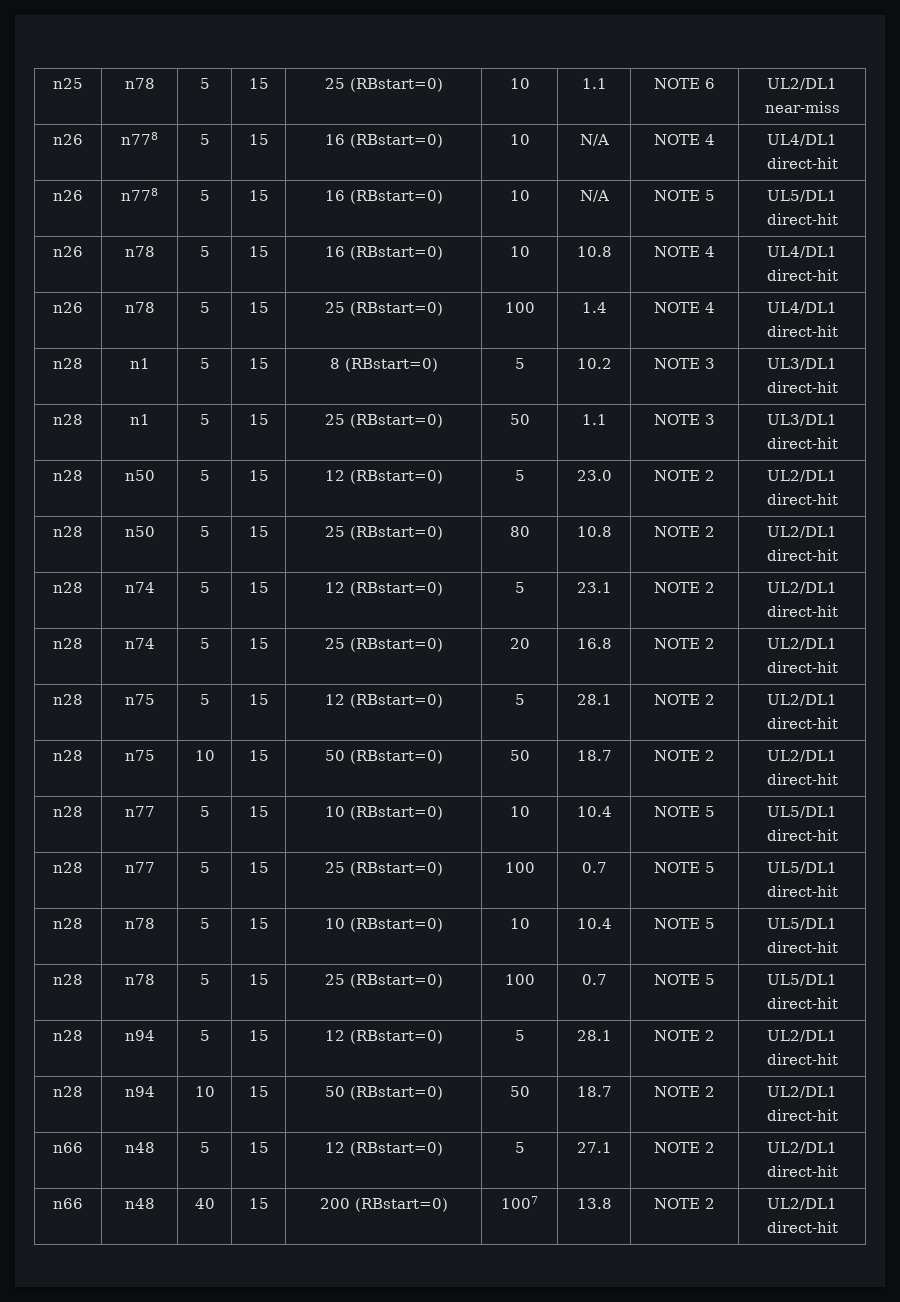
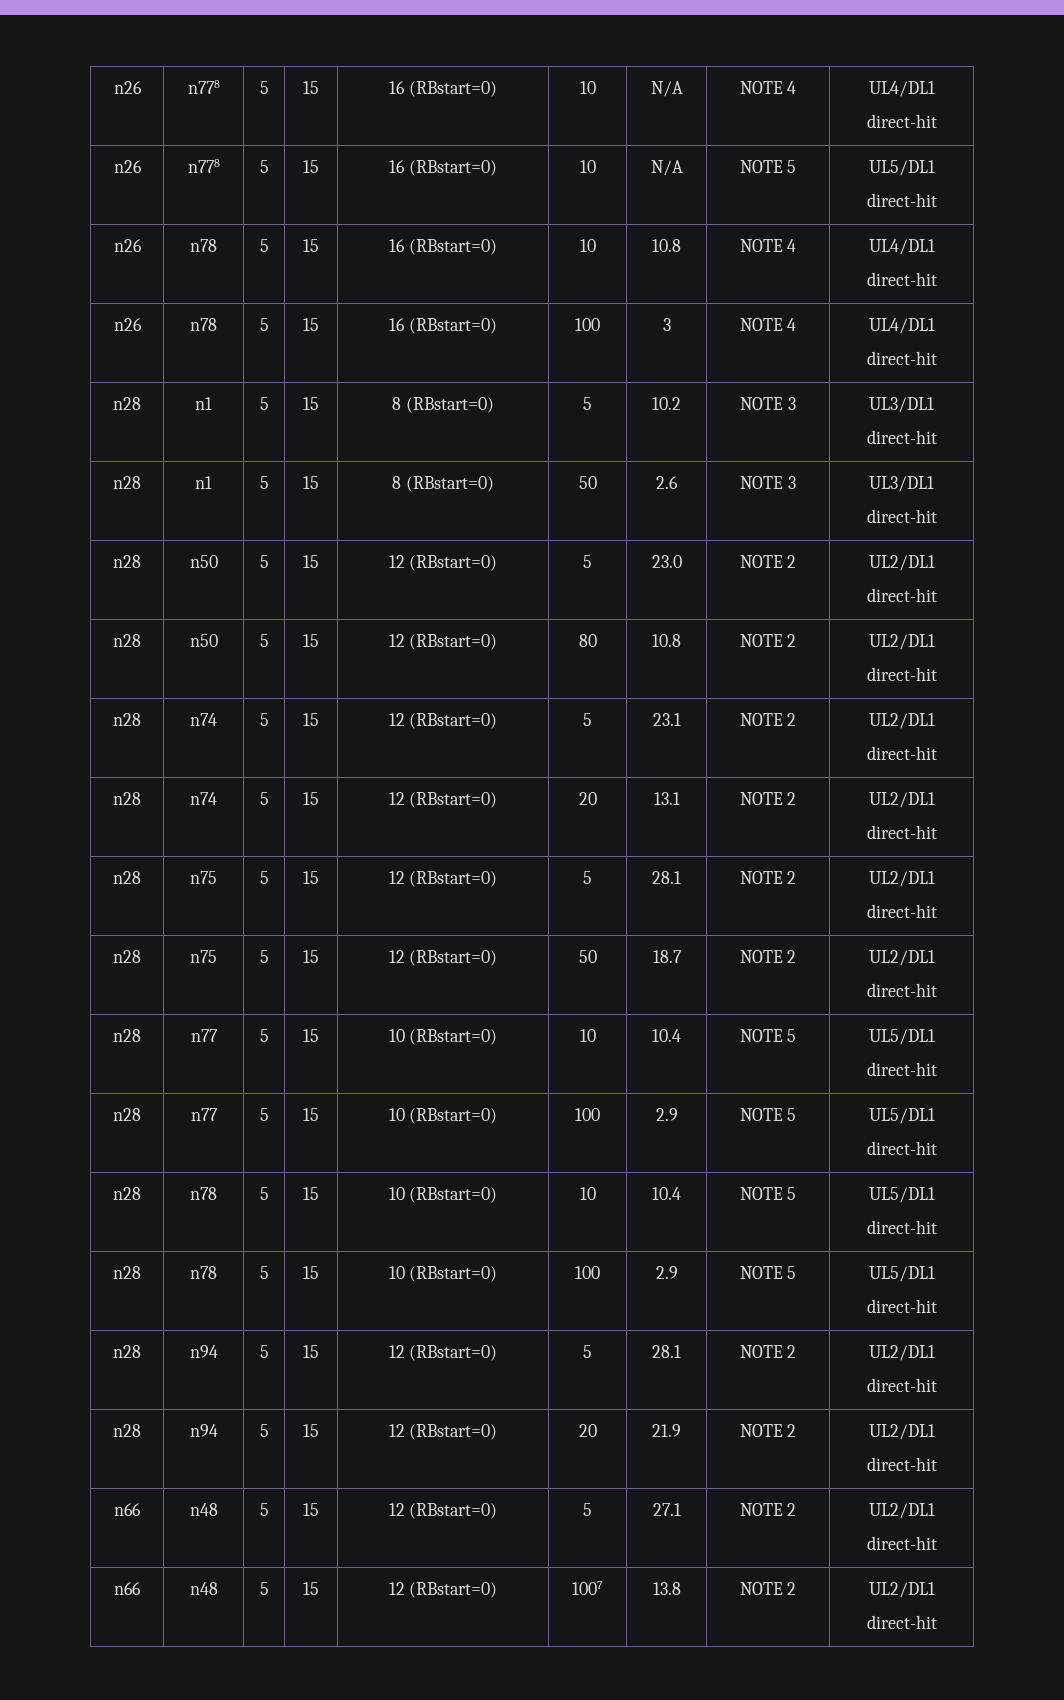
[53,78,83,89] [124,78,155,89] [199,78,210,89] [248,78,269,89] [324,78,443,92] [509,78,530,89] [581,78,607,89] [654,78,715,89] [767,78,837,90] [764,101,840,113] n25 | n78 | 5 | 15 | 25 (RBstart=0) | 10 | 1.1 | NOTE 6 | UL2/DL1 // near-miss // -> (113, 87) none
[324,302,443,316] [504,302,535,313] [581,302,607,313] 25 (RBstart=0) | 100 | 1.4 -> [389,318,497,334] [575,318,600,331] [662,318,671,331] 16 (RBstart=0) | 100 | 3
[324,414,443,428] [509,414,530,425] [581,414,607,425] 25 (RBstart=0) | 50 | 1.1 -> [392,476,494,492] [578,476,597,489] [656,476,678,489] 8 (RBstart=0) | 50 | 2.6
[324,526,345,537] 25 -> [388,634,405,647] 12
[324,638,443,652] [509,638,530,649] [576,638,612,649] 25 (RBstart=0) | 20 | 16.8 -> [388,792,498,808] [578,792,597,805] [653,792,680,805] 12 (RBstart=0) | 20 | 13.1
[194,750,215,761] [248,750,269,761] [324,750,345,761] 10 | 15 | 50 -> [259,950,269,963] [303,950,319,963] [388,950,405,963] 5 | 15 | 12
[324,862,443,876] [504,862,535,873] [581,862,607,873] 25 (RBstart=0) | 100 | 0.7 -> [388,1108,498,1124] [575,1108,600,1121] [655,1108,678,1121] 10 (RBstart=0) | 100 | 2.9
[324,974,443,988] [504,974,535,985] [581,974,607,985] 25 (RBstart=0) | 100 | 0.7 -> [388,1266,498,1282] [575,1266,600,1279] [655,1266,678,1279] 10 (RBstart=0) | 100 | 2.9
[194,1086,215,1097] [248,1086,269,1097] [324,1086,443,1100] [509,1086,530,1097] [576,1086,612,1097] 10 | 15 | 50 (RBstart=0) | 50 | 18.7 -> [259,1424,269,1437] [303,1424,319,1437] [388,1424,498,1440] [578,1424,597,1437] [652,1424,681,1437] 5 | 15 | 12 (RBstart=0) | 20 | 21.9
[194,1198,215,1209] [248,1198,269,1209] [319,1198,350,1209] 40 | 15 | 200 -> [259,1582,269,1595] [303,1582,319,1595] [388,1582,405,1595] 5 | 15 | 12

